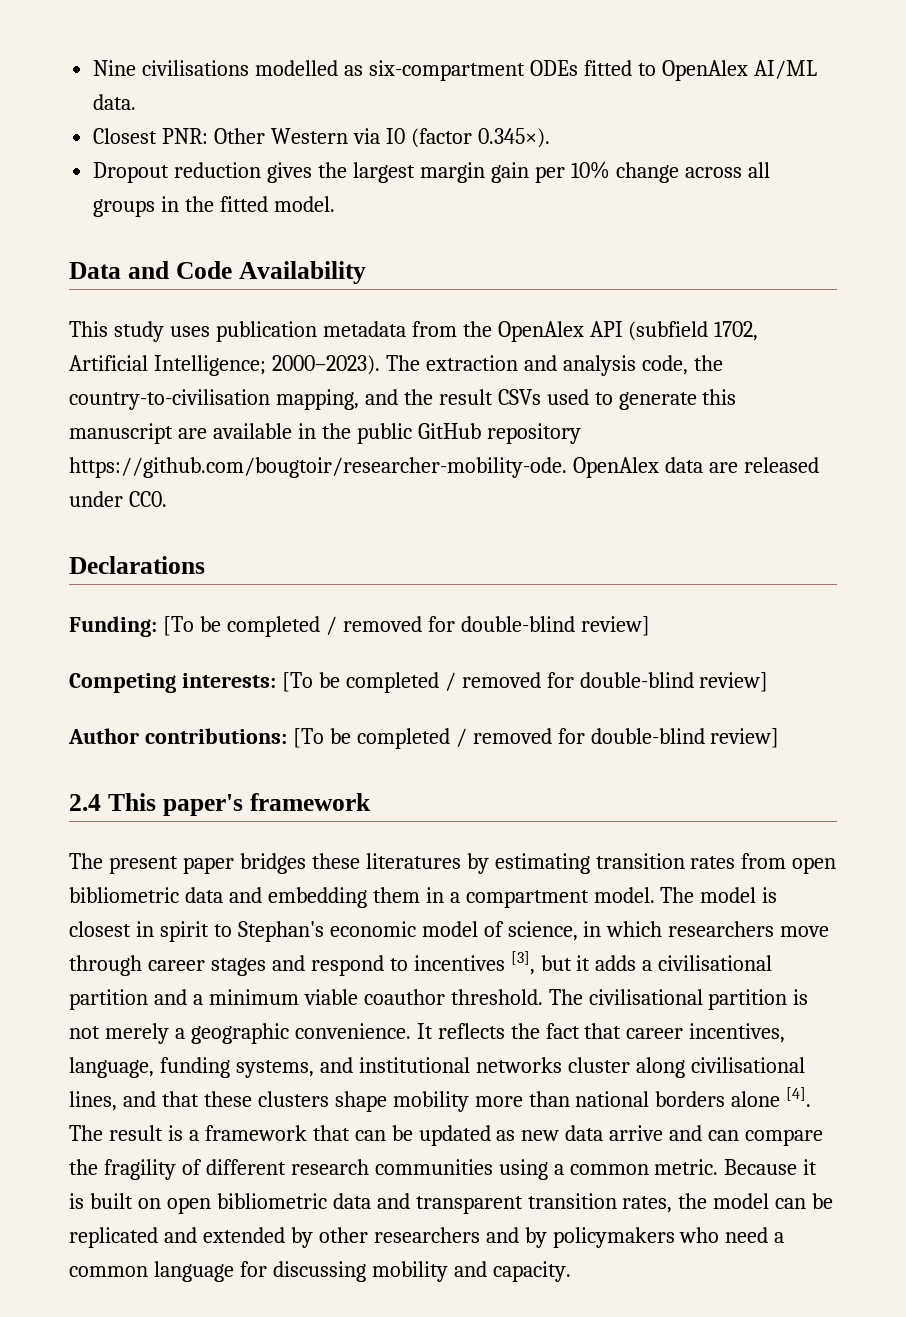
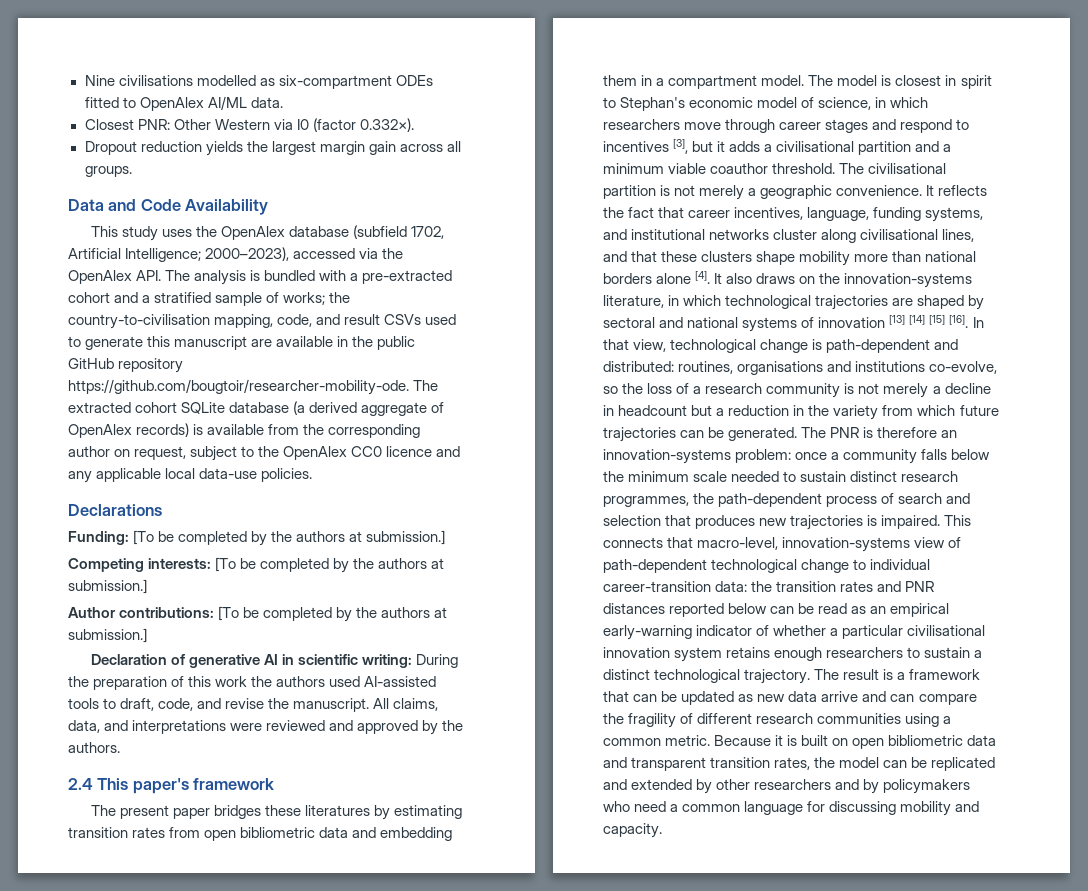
[477,128,550,148] 0.345×). -> [359,118,414,132] 0.332×).
[267,162,313,183] gives -> [205,141,243,156] yields
[534,161,770,183] [93,196,335,217] per 10% change across all groups in the fitted model. -> [399,141,461,152] [84,166,132,177] across all groups.
[215,321,623,342] publication metadata from the OpenAlex API -> [196,226,350,240] the OpenAlex database
[271,355,688,376] 2000–2023). The extraction and analysis code, -> [205,247,404,261] [68,270,453,285] [68,292,326,306] 2000–2023), accessed via the OpenAlex API. The analysis is bundled with a pre-extracted cohort and a stratified sample of works;
[364,389,433,405] and the -> [277,314,341,327] code, and
[572,457,819,478] [69,491,167,507] OpenAlex data are released under CC0. -> [413,380,439,391] [68,401,445,416] [68,423,421,438] [68,446,461,461] [68,468,313,483] The extracted cohort SQLite database (a derived aggregate of OpenAlex records) is available from the corresponding author on request, subject to the OpenAlex CC0 licence and any applicable local data-use policies.
[325,616,650,636] / removed for double-blind review] -> [251,530,446,546] by the authors at submission.]
[444,672,769,692] / removed for double-blind review] -> [333,558,445,573] [68,579,147,594] by the authors at submission.]
[455,728,780,748] / removed for double-blind review] -> [336,607,448,622] [68,628,147,643] [90,654,459,668] [68,676,437,690] [68,698,439,712] [68,720,464,735] [68,742,120,753] by the authors at submission.] // Declaration of generative AI in scientific writing: During the preparation of this work the authors used AI-assisted tools to draft, code, and revise the manuscript. All claims, data, and interpretations were reviewed and approved by the authors.
(812, 1097) none -> [714,273,973,288] [603,295,985,310] [603,315,984,332] [603,339,959,353] [603,361,998,375] [603,383,991,398] [603,405,999,420] [603,427,958,442] [603,449,991,464] [603,471,959,482] [603,493,971,507] [603,515,972,530] [603,537,962,552] [603,559,931,573] [603,581,935,592] [603,603,950,617] [603,625,986,640] [603,647,983,662] [603,669,811,684] It also draws on the innovation-systems literature, in which technological trajectories are shaped by sectoral and national systems of innovation [13] [14] [15] [16]. In that view, technological change is path-dependent and distributed: routines, organisations and institutions co-evolve, so the loss of a research community is not merely a decline in headcount but a reduction in the variety from which future trajectories can be generated. The PNR is therefore an innovation-systems problem: once a community falls below the minimum scale needed to sustain distinct research programmes, the path-dependent process of search and selection that produces new trajectories is impaired. This connects that macro-level, innovation-systems view of path-dependent technological change to individual career-transition data: the transition rates and PNR distances reported below can be read as an empirical early-warning indicator of whether a particular civilisational innovation system retains enough researchers to sustain a distinct technological trajectory.

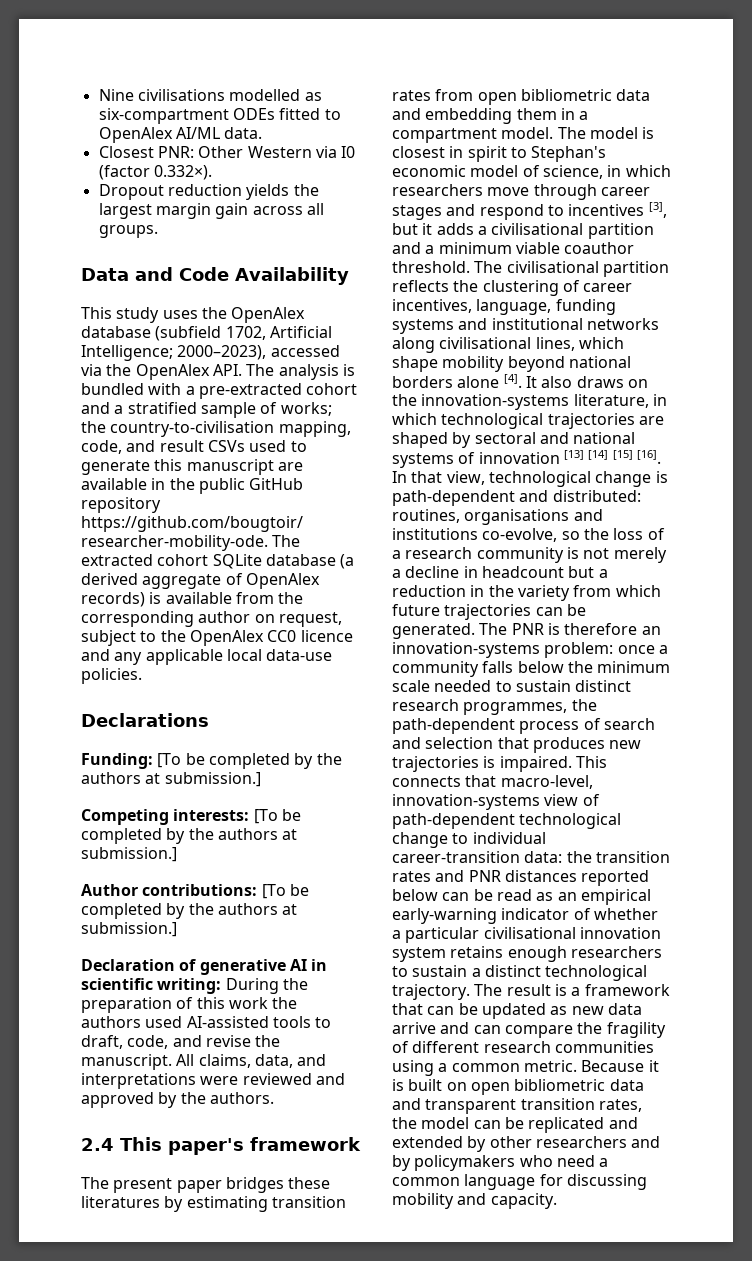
[660,185,988,200] [603,207,685,218] is not merely a geographic convenience. It reflects the fact that -> [392,280,580,296] reflects the clustering of
[925,207,984,222] systems, -> [392,319,454,334] systems
[773,229,818,240] cluster -> (659, 324) none
[603,251,922,266] and that these clusters shape mobility more than -> [578,337,624,349] [392,356,565,372] which shape mobility beyond

